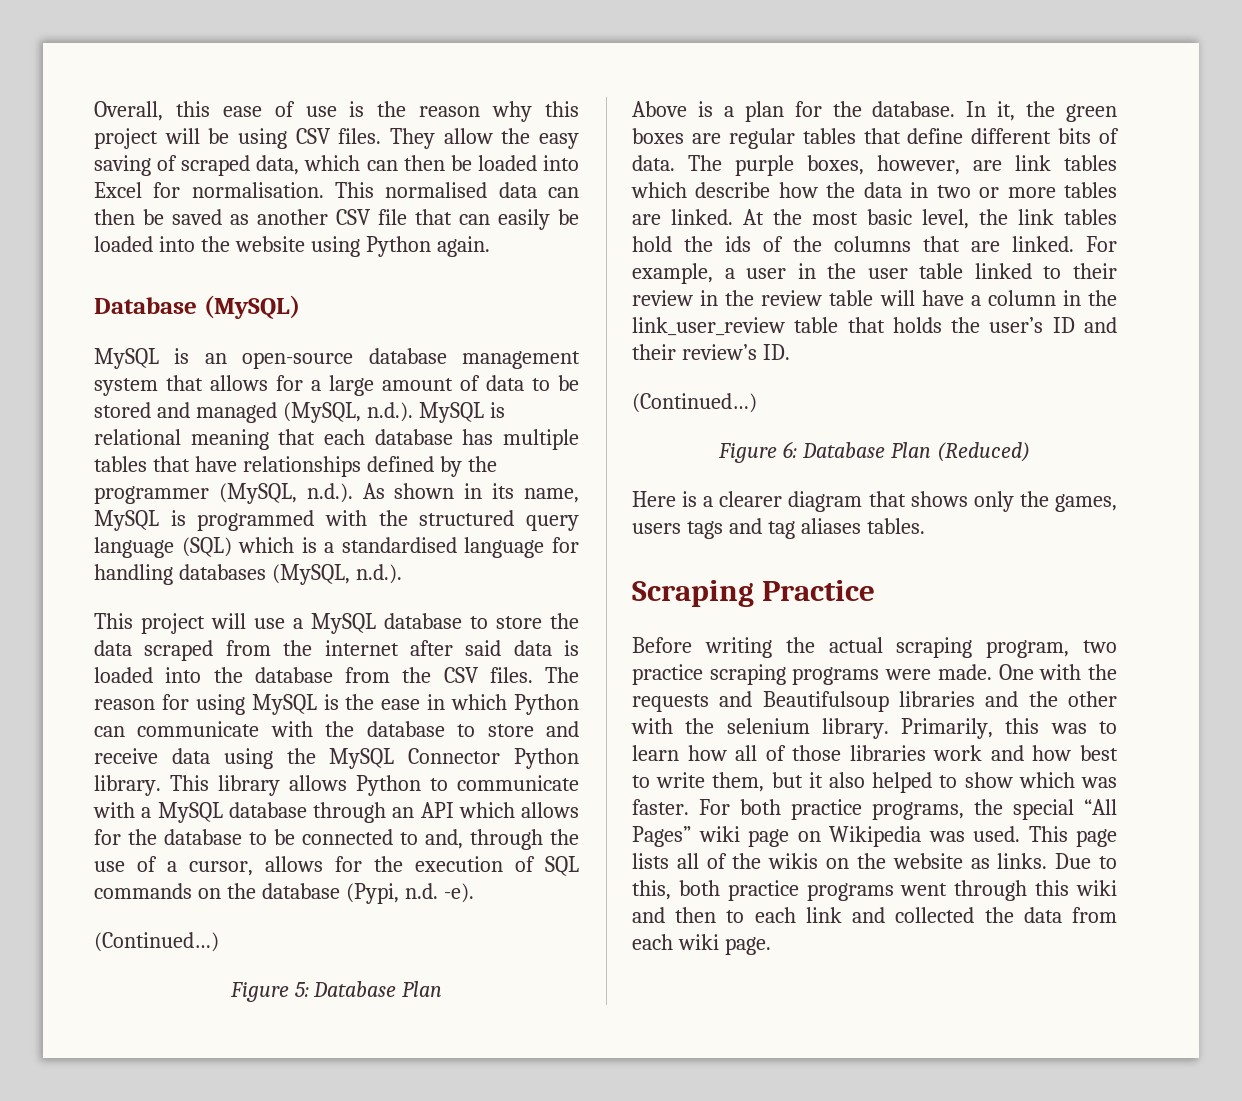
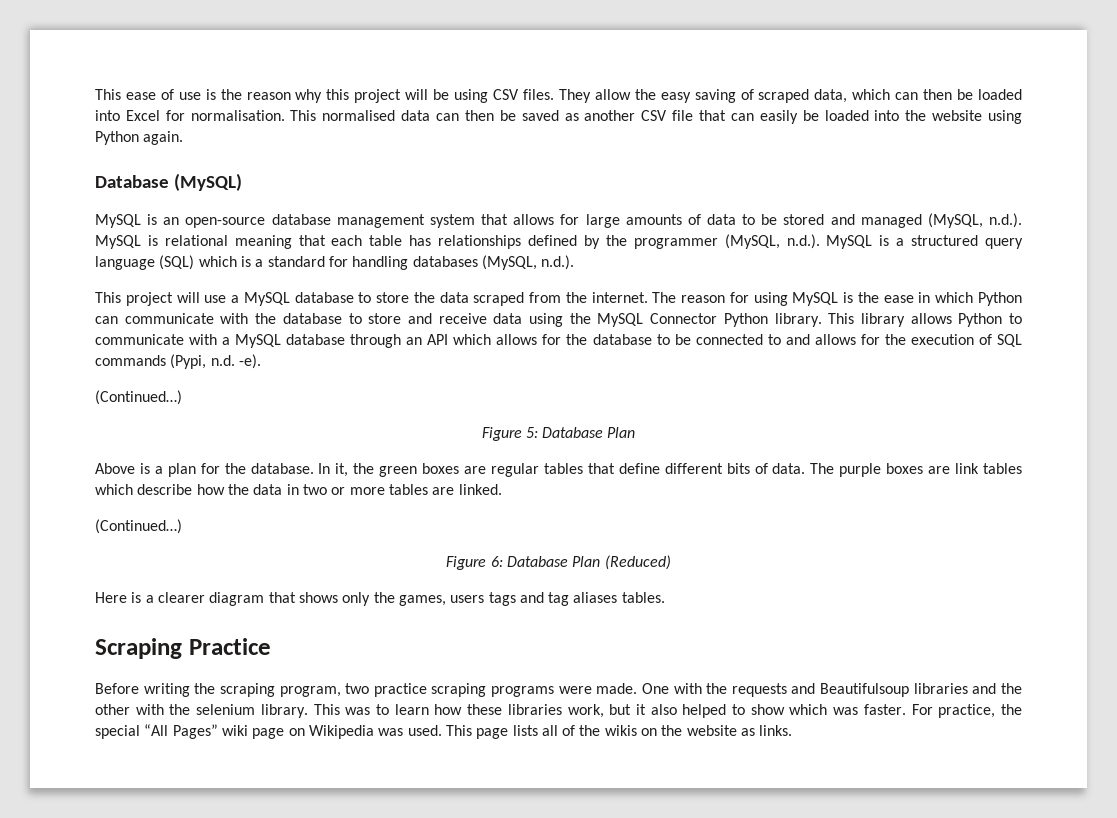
[94,101,210,121] Overall, this -> [95,89,121,100] This
[311,375,453,396] a large amount -> [585,214,682,228] large amounts
[374,429,579,450] [94,456,237,472] database has multiple tables that have -> [369,235,432,246] table has
[362,483,579,503] [94,510,408,531] As shown in its name, MySQL is programmed with the -> [826,235,905,249] MySQL is a
[341,537,545,558] standardised language -> [267,256,325,267] standard
[324,640,579,656] [94,667,533,683] internet after said data is loaded into the database from the CSV files. -> [591,292,648,303] internet.
[425,829,579,850] [94,856,253,876] and, through the use of a cursor, -> [785,334,810,345] and
[197,883,340,899] on the database -> (166, 360) none
[807,155,960,175] boxes, however, -> [886,463,924,474] boxes
[743,209,1117,229] [632,236,1117,252] [632,263,1117,284] [632,290,1117,306] [632,317,1117,336] [632,344,790,360] At the most basic level, the link tables hold the ids of the columns that are linked. For example, a user in the user table linked to their review in the review table will have a column in the link_user_review table that holds the user’s ID and their review’s ID. -> (502, 489) none
[828,637,883,653] actual -> (216, 688) none
[901,718,1040,739] Primarily, this -> [313,704,340,715] This
[735,745,1118,761] [632,772,765,792] all of those libraries work and how best to write them, -> [467,704,604,718] these libraries work,
[740,799,964,820] both practice programs, -> [938,704,996,718] practice,
[1055,853,1117,869] [632,880,1117,901] [632,907,1117,923] [632,934,771,955] Due to this, both practice programs went through this wiki and then to each link and collected the data from each wiki page. -> (793, 730) none

